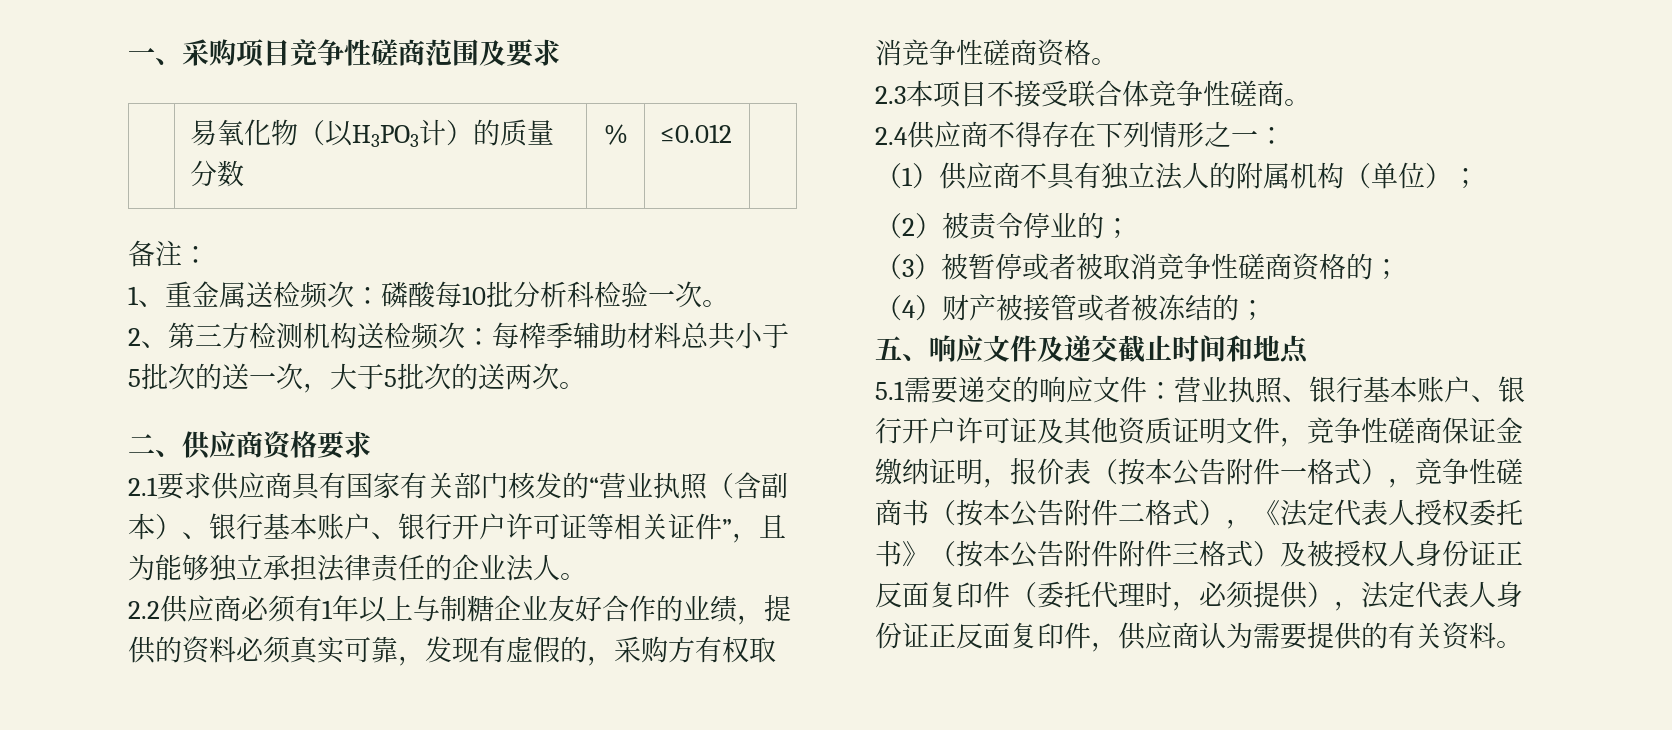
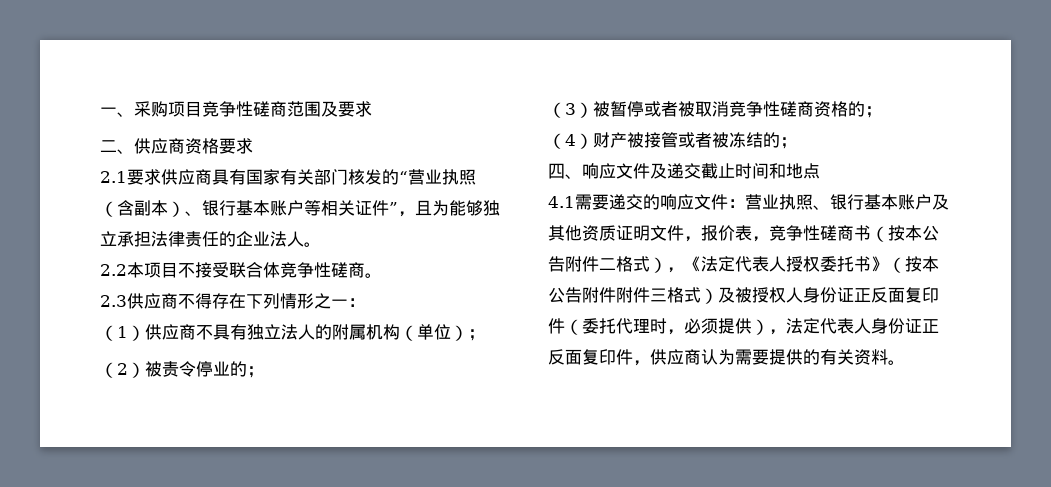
[190,119,555,147] [190,160,245,187] [603,124,628,145] [660,124,733,143] [128,240,209,267] [128,281,729,309] [128,322,789,350] [128,363,586,393] // | 易氧化物（以H3PO3计）的质量分数 | % | ≤0.012 | // 备注： // 1、重金属送检频次：磷酸每10批分析科检验一次。 // 2、第三方检测机构送检频次：每榨季辅助材料总共小于5批次的送一次，大于5批次的送两次。 -> (372, 109) none
[371,513,587,540] 、银行开户许可证 -> (304, 208) none
[160,595,791,625] [128,636,776,666] [875,39,1118,67] [875,86,906,104] 供应商必须有1年以上与制糖企业友好合作的业绩，提供的资料必须真实可靠，发现有虚假的，采购方有权取消竞争性磋商资格。 // 2.3 -> (127, 270) none
[875,127,907,145] 2.4 -> [100,295,127,307] 2.3
[875,336,902,360] 五 -> [548,163,565,179] 四
[875,381,905,400] 5.1 -> [548,196,575,208] 4.1
[1471,376,1525,403] [875,417,1037,444] 、银行开户许可证 -> (932, 202) none
[1307,417,1523,444] [875,458,1388,488] 竞争性磋商保证金缴纳证明，报价表（按本公告附件一格式） -> [701,225,752,241] 报价表

